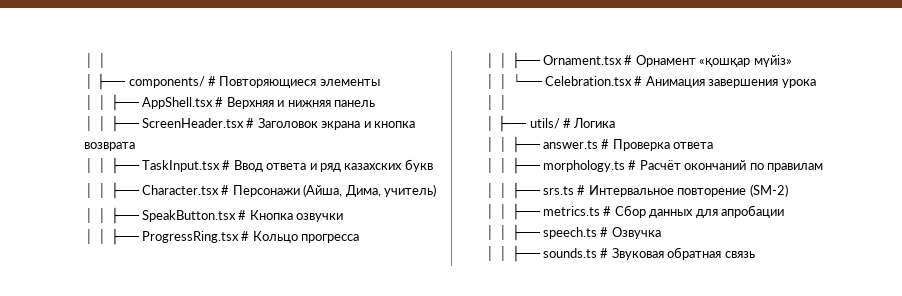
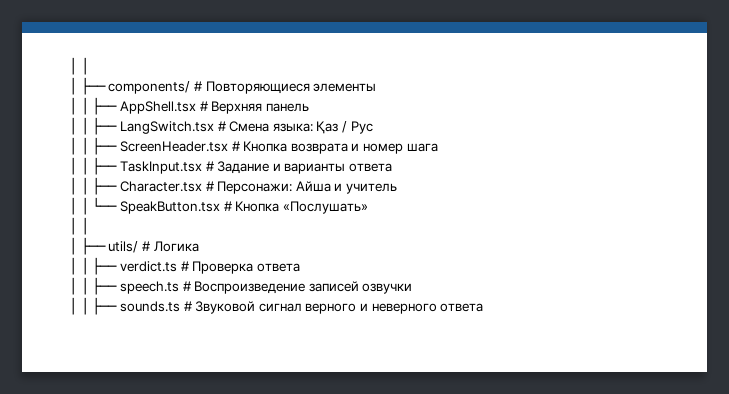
[277,100,331,107] и нижняя -> (263, 107) none
(375, 103) none -> [68,117,373,135] // │ │ ├── LangSwitch.tsx # Смена языка: Қаз / Рус
[257,118,415,130] [83,142,135,151] Заголовок экрана и кнопка возврата -> [243,141,438,154] Кнопка возврата и номер шага
[233,159,433,172] Ввод ответа и ряд казахских букв -> [217,161,393,174] Задание и варианты ответа
[232,184,436,197] [83,207,344,224] [83,228,360,245] [484,52,792,69] [484,74,816,89] Персонажи (Айша, Дима, учитель) // │ │ ├── SpeakButton.tsx # Кнопка озвучки // │ │ ├── ProgressRing.tsx # Кольцо прогресса // │ │ ├── Ornament.tsx # Орнамент «қошқар мүйіз» // │ │ └── Celebration.tsx # Анимация завершения урока -> [217,181,398,194] [68,197,368,215] Персонажи: Айша и учитель // │ │ └── SpeakButton.tsx # Кнопка «Послушать»
[543,140,599,149] answer.ts -> [119,261,177,272] verdict.ts
[484,157,823,174] [484,182,788,199] [484,203,784,220] // │ │ ├── morphology.ts # Расчёт окончаний по правилам // │ │ ├── srs.ts # Интервальное повторение (SM-2) // │ │ ├── metrics.ts # Сбор данных для апробации -> (300, 267) none
[611,227,661,239] Озвучка -> [194,281,413,294] Воспроизведение записей озвучки
[611,247,755,260] Звуковая обратная связь -> [195,301,484,314] Звуковой сигнал верного и неверного ответа

